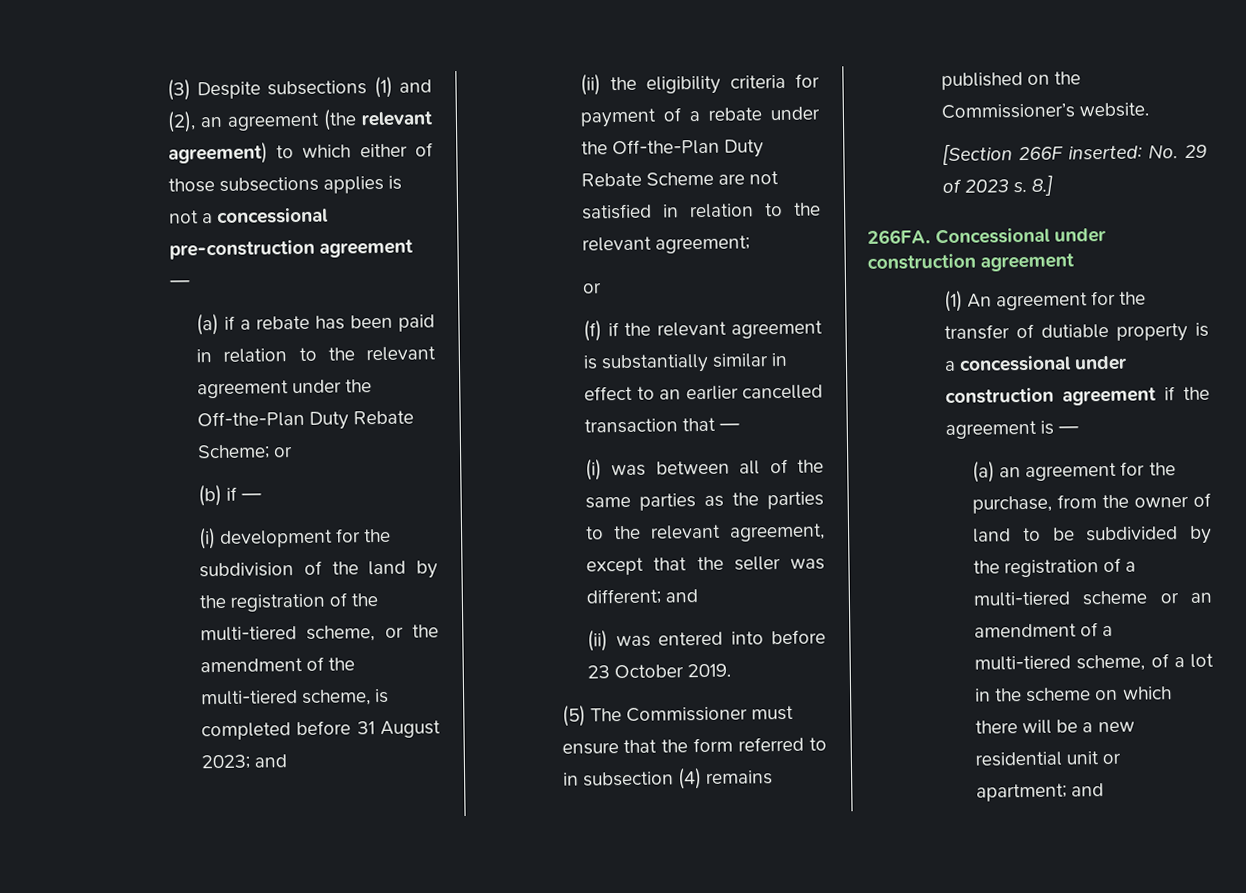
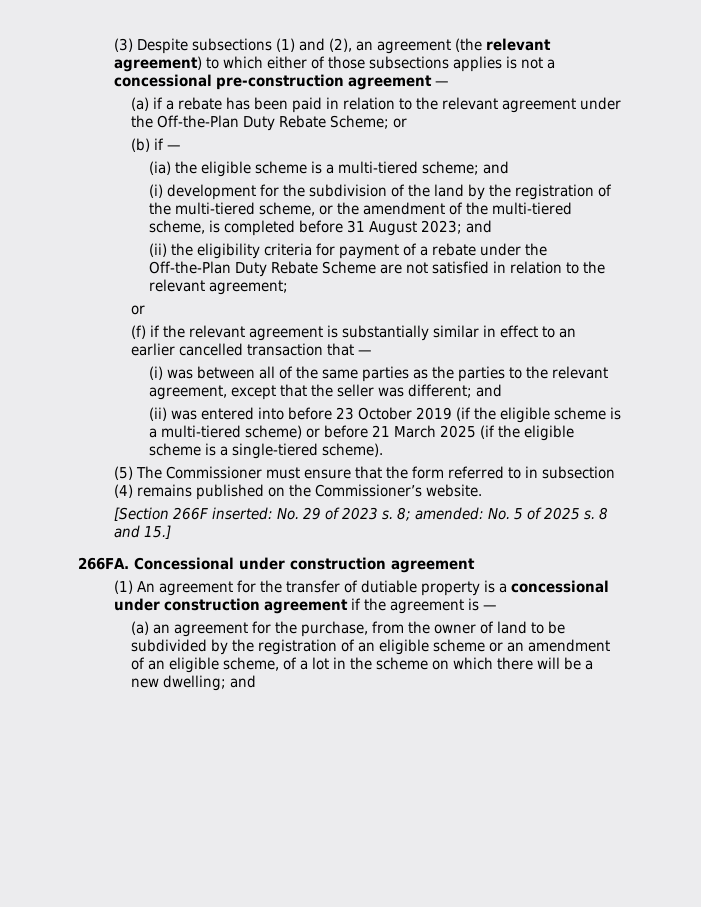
(263, 497) none -> [149,161,510,177] // (ia) the eligible scheme is a multi-tiered scheme; and
[687,663,732,678] 2019. -> [416,407,622,423] [149,425,575,441] [149,443,384,459] 2019 (if the eligible scheme is a multi-tiered scheme) or before 21 March 2025 (if the eligible scheme is a single-tiered scheme).
[1030,175,1053,196] 8.] -> [396,507,608,521] [113,525,171,539] 8; amended: No. 5 of 2025 s. 8 and 15.]
[1125,561,1137,572] [973,591,1071,607] a multi-tiered -> [358,639,430,655] an eligible
[1102,625,1114,637] [974,655,1071,671] a multi-tiered -> [148,657,220,673] an eligible
[975,751,1122,767] [976,783,1067,802] residential unit or apartment; -> [163,675,227,691] dwelling;

